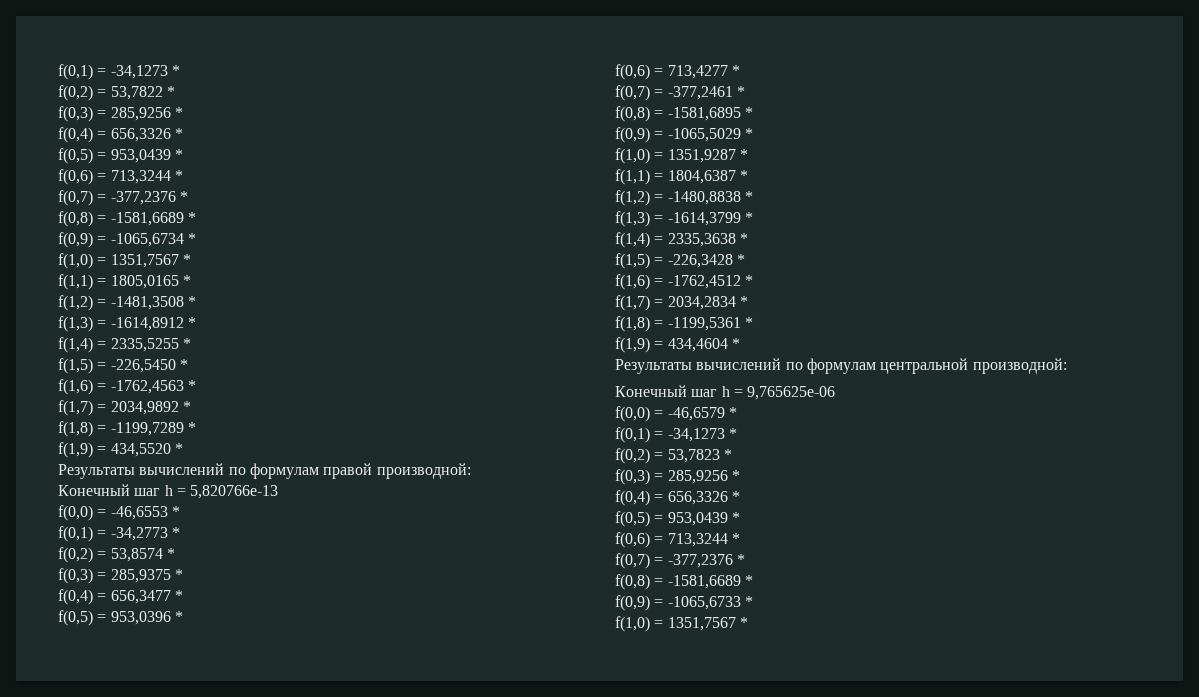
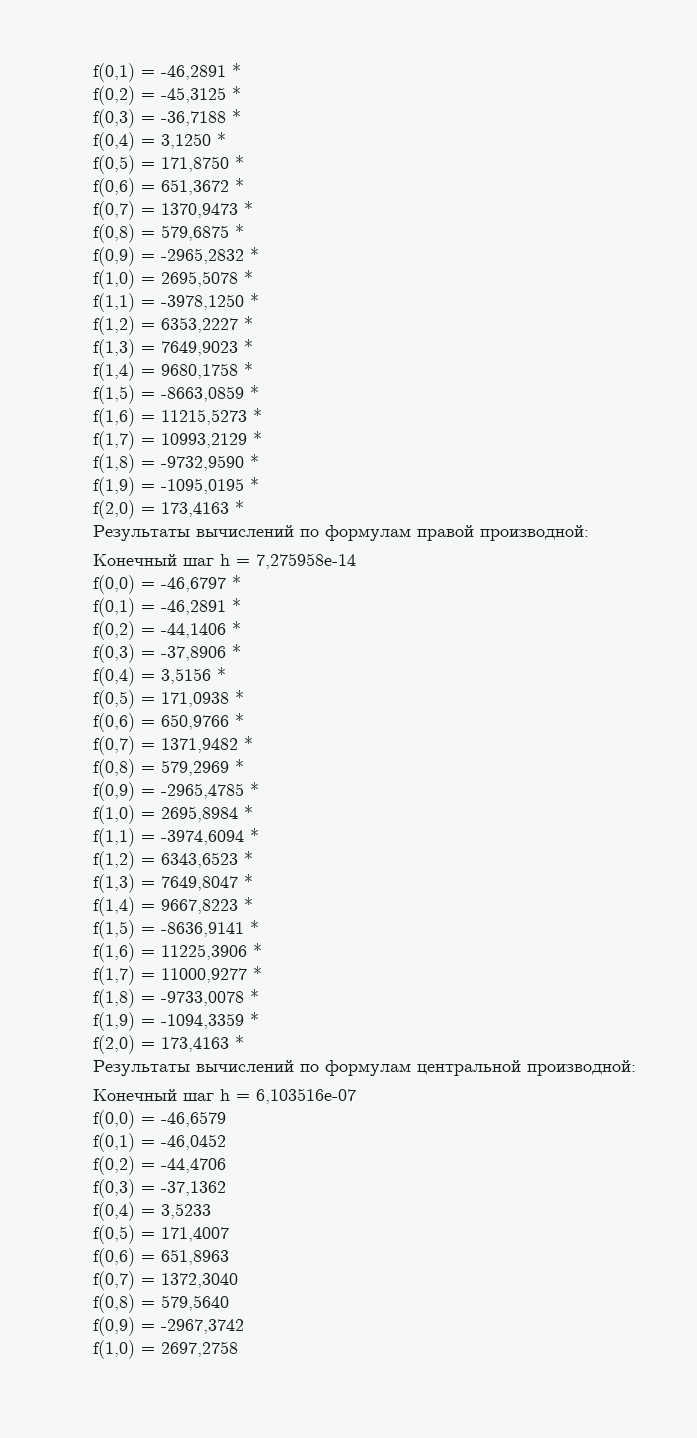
[58,64,180,80] [58,85,175,101] [58,106,183,122] [58,127,183,143] [58,148,183,164] [58,169,183,185] [58,190,188,206] [58,211,196,227] [58,232,196,248] [58,253,191,269] [58,274,191,290] [58,295,196,311] [58,316,196,332] [58,337,191,353] [58,358,188,374] [58,379,196,395] [58,400,191,416] [58,421,196,437] [58,442,171,458] f(0,1) = -34,1273 * // f(0,2) = 53,7822 * // f(0,3) = 285,9256 * // f(0,4) = 656,3326 * // f(0,5) = 953,0439 * // f(0,6) = 713,3244 * // f(0,7) = -377,2376 * // f(0,8) = -1581,6689 * // f(0,9) = -1065,6734 * // f(1,0) = 1351,7567 * // f(1,1) = 1805,0165 * // f(1,2) = -1481,3508 * // f(1,3) = -1614,8912 * // f(1,4) = 2335,5255 * // f(1,5) = -226,5450 * // f(1,6) = -1762,4563 * // f(1,7) = 2034,9892 * // f(1,8) = -1199,7289 * // f(1,9) = 434,5520 -> [93,63,241,82] [93,86,241,105] [93,109,241,128] [93,132,226,151] [93,155,244,174] [93,178,244,197] [93,201,253,220] [93,224,244,243] [93,247,259,266] [93,270,253,289] [93,293,259,312] [93,316,253,335] [93,339,253,358] [93,362,253,381] [93,385,259,404] [93,408,262,427] [93,431,262,450] [93,454,259,473] [93,477,259,496] [93,500,229,519] f(0,1) = -46,2891 * // f(0,2) = -45,3125 * // f(0,3) = -36,7188 * // f(0,4) = 3,1250 * // f(0,5) = 171,8750 * // f(0,6) = 651,3672 * // f(0,7) = 1370,9473 * // f(0,8) = 579,6875 * // f(0,9) = -2965,2832 * // f(1,0) = 2695,5078 * // f(1,1) = -3978,1250 * // f(1,2) = 6353,2227 * // f(1,3) = 7649,9023 * // f(1,4) = 9680,1758 * // f(1,5) = -8663,0859 * // f(1,6) = 11215,5273 * // f(1,7) = 10993,2129 * // f(1,8) = -9732,9590 * // f(1,9) = -1095,0195 * // f(2,0) = 173,4163
[190,485,279,499] [58,505,180,521] [58,526,180,542] [58,547,175,563] [58,568,183,584] [58,589,183,605] [58,610,183,626] [615,64,740,80] [615,85,745,101] [615,106,753,122] [615,127,753,143] [615,148,748,164] [615,169,748,185] [615,190,753,206] [615,211,753,227] [615,232,748,248] [615,253,745,269] [615,274,753,290] [615,295,748,311] [615,316,753,332] [615,337,728,353] 5,820766e-13 // f(0,0) = -46,6553 * // f(0,1) = -34,2773 * // f(0,2) = 53,8574 * // f(0,3) = 285,9375 * // f(0,4) = 656,3477 * // f(0,5) = 953,0396 * // f(0,6) = 713,4277 * // f(0,7) = -377,2461 * // f(0,8) = -1581,6895 * // f(0,9) = -1065,5029 * // f(1,0) = 1351,9287 * // f(1,1) = 1804,6387 * // f(1,2) = -1480,8838 * // f(1,3) = -1614,3799 * // f(1,4) = 2335,3638 * // f(1,5) = -226,3428 * // f(1,6) = -1762,4512 * // f(1,7) = 2034,2834 * // f(1,8) = -1199,5361 * // f(1,9) = 434,4604 -> [256,553,356,569] [93,575,241,594] [93,598,241,617] [93,621,241,640] [93,644,241,663] [93,667,226,686] [93,690,244,709] [93,713,244,732] [93,736,253,755] [93,759,244,778] [93,782,259,801] [93,805,253,824] [93,828,259,847] [93,851,253,870] [93,874,253,893] [93,897,253,916] [93,920,259,939] [93,943,262,962] [93,966,262,985] [93,989,259,1008] [93,1012,259,1031] [93,1035,229,1054] 7,275958e-14 // f(0,0) = -46,6797 * // f(0,1) = -46,2891 * // f(0,2) = -44,1406 * // f(0,3) = -37,8906 * // f(0,4) = 3,5156 * // f(0,5) = 171,0938 * // f(0,6) = 650,9766 * // f(0,7) = 1371,9482 * // f(0,8) = 579,2969 * // f(0,9) = -2965,4785 * // f(1,0) = 2695,8984 * // f(1,1) = -3974,6094 * // f(1,2) = 6343,6523 * // f(1,3) = 7649,8047 * // f(1,4) = 9667,8223 * // f(1,5) = -8636,9141 * // f(1,6) = 11225,3906 * // f(1,7) = 11000,9277 * // f(1,8) = -9733,0078 * // f(1,9) = -1094,3359 * // f(2,0) = 173,4163
[747,386,836,400] 9,765625e-06 -> [256,1088,356,1104] 6,103516e-07
[728,407,737,418] [615,427,737,443] [615,448,732,464] [615,469,740,485] [615,490,740,506] [615,511,740,527] [615,532,740,548] [615,553,745,569] [615,574,753,590] [615,595,753,611] [615,616,748,632] * // f(0,1) = -34,1273 * // f(0,2) = 53,7823 * // f(0,3) = 285,9256 * // f(0,4) = 656,3326 * // f(0,5) = 953,0439 * // f(0,6) = 713,3244 * // f(0,7) = -377,2376 * // f(0,8) = -1581,6689 * // f(0,9) = -1065,6733 * // f(1,0) = 1351,7567 * -> [93,1133,226,1152] [93,1156,226,1175] [93,1179,226,1198] [93,1202,211,1221] [93,1225,229,1244] [93,1248,229,1267] [93,1271,238,1290] [93,1294,229,1313] [93,1317,244,1336] [93,1340,238,1359] // f(0,1) = -46,0452 // f(0,2) = -44,4706 // f(0,3) = -37,1362 // f(0,4) = 3,5233 // f(0,5) = 171,4007 // f(0,6) = 651,8963 // f(0,7) = 1372,3040 // f(0,8) = 579,5640 // f(0,9) = -2967,3742 // f(1,0) = 2697,2758

